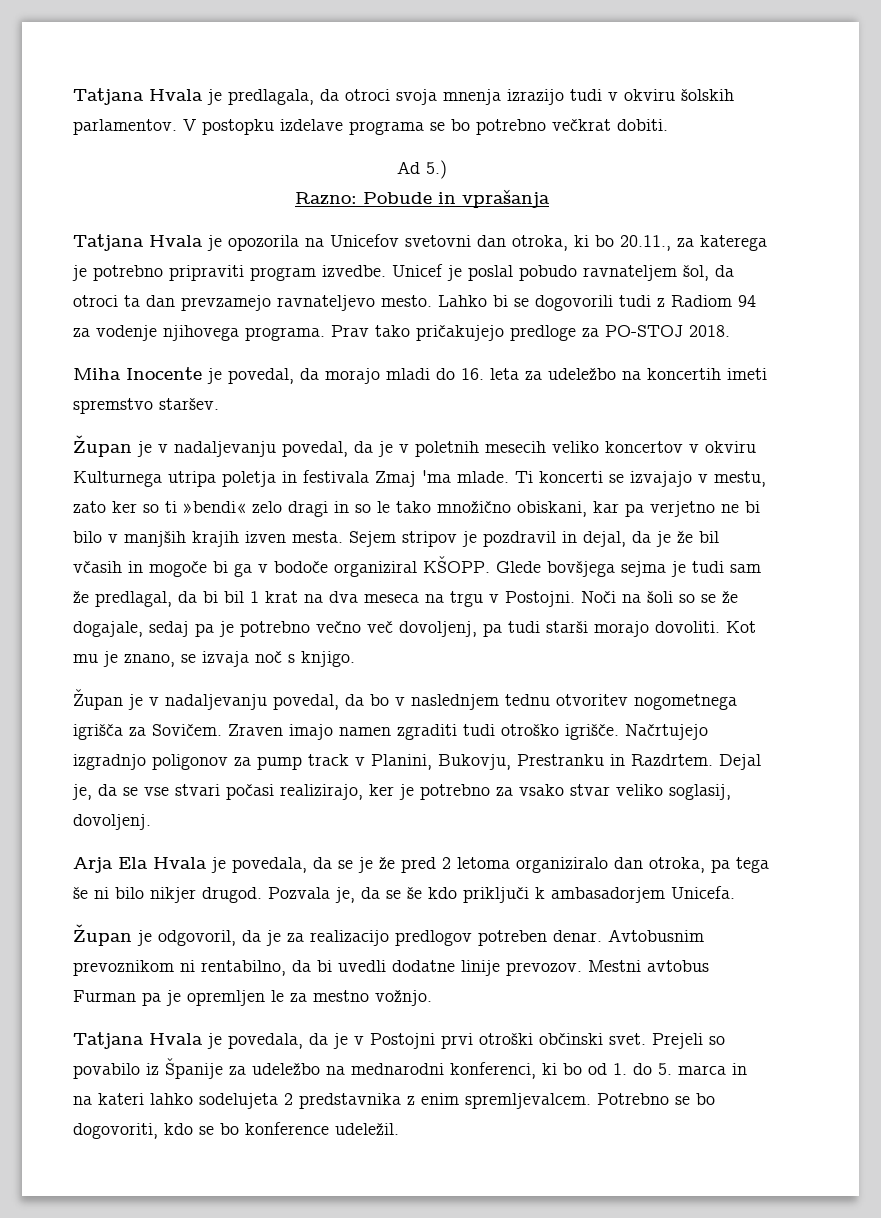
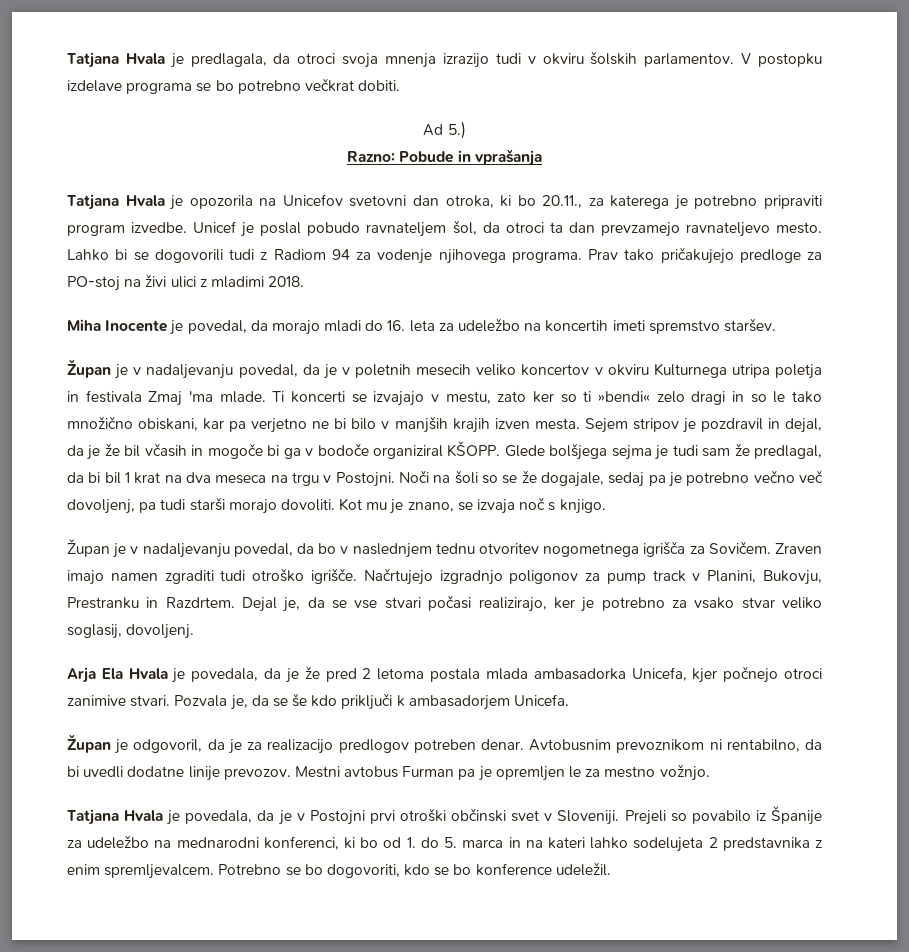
[605,325,683,337] PO-STOJ -> [67,274,264,291] PO-stoj na živi ulici z mladimi
[547,561,615,577] bovšjega -> [549,443,608,460] bolšjega
[338,860,353,869] se -> (282, 673) none
[516,857,769,873] [73,887,262,903] organiziralo dan otroka, pa tega še ni bilo nikjer drugod. -> [430,666,823,683] [67,695,171,707] postala mlada ambasadorka Unicefa, kjer počnejo otroci zanimive stvari.
[609,1033,646,1045] svet. -> [511,810,620,825] svet v Sloveniji.

